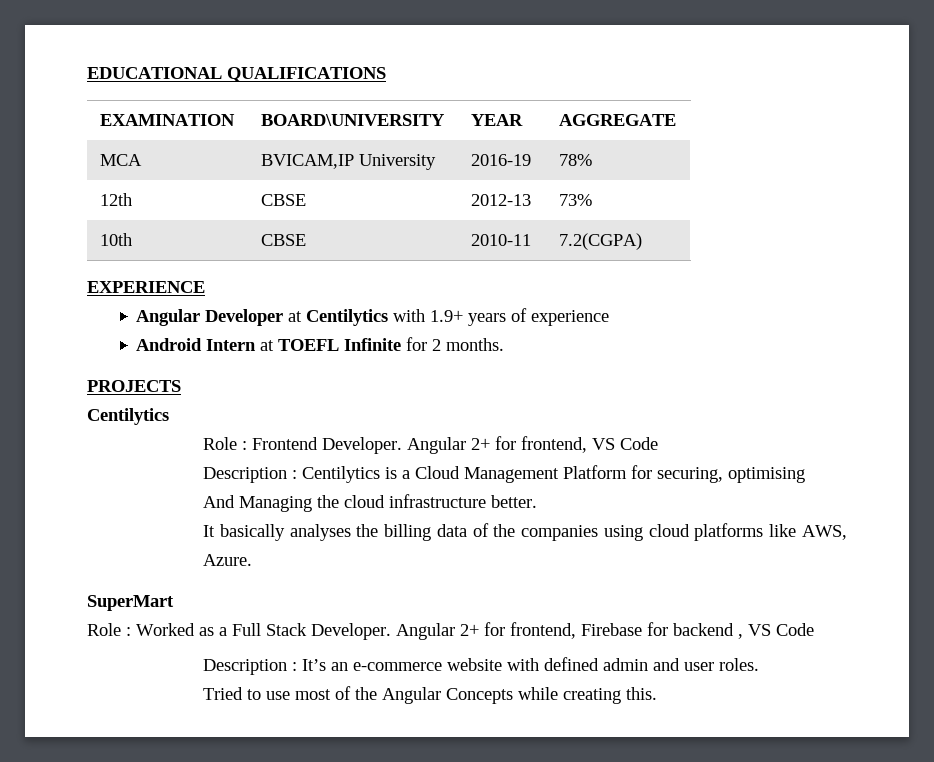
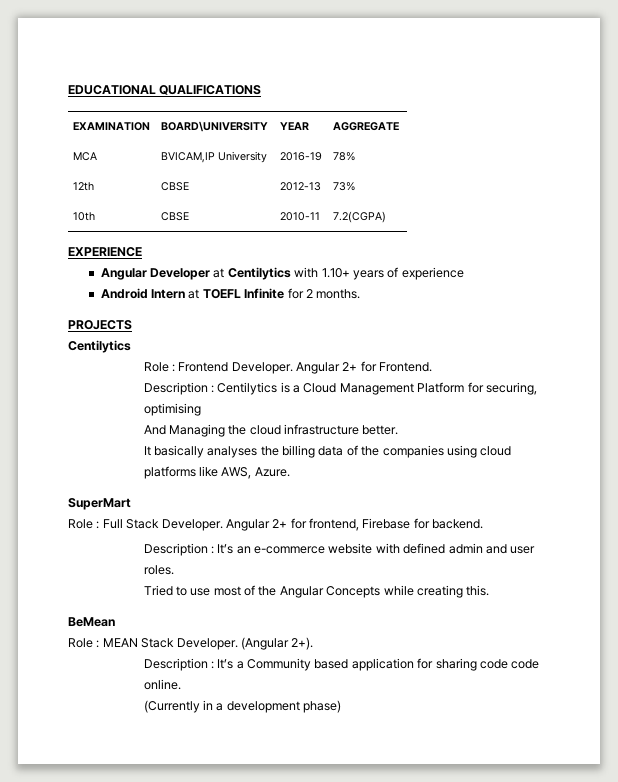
[430,310,464,322] 1.9+ -> [321,268,350,278] 1.10+
[521,436,659,453] frontend, VS Code -> [379,362,433,372] Frontend.
[136,623,227,636] Worked as a -> (100, 525) none
[673,623,814,639] backend , VS Code -> [432,519,484,529] backend.
(658, 693) none -> [68,617,115,627] [68,637,314,650] [143,658,540,671] [143,679,181,690] [143,700,342,713] // BeMean // Role : MEAN Stack Developer. (Angular 2+). // Description : It’s a Community based application for sharing code code online. // (Currently in a development phase)

